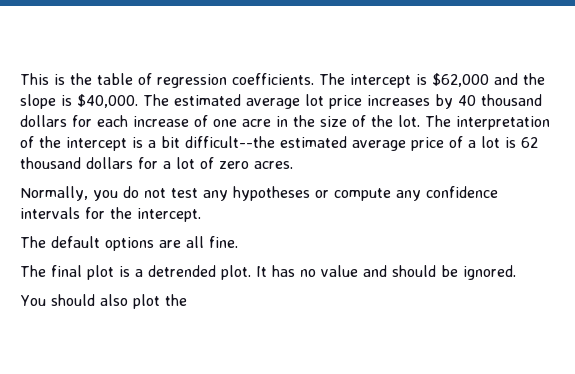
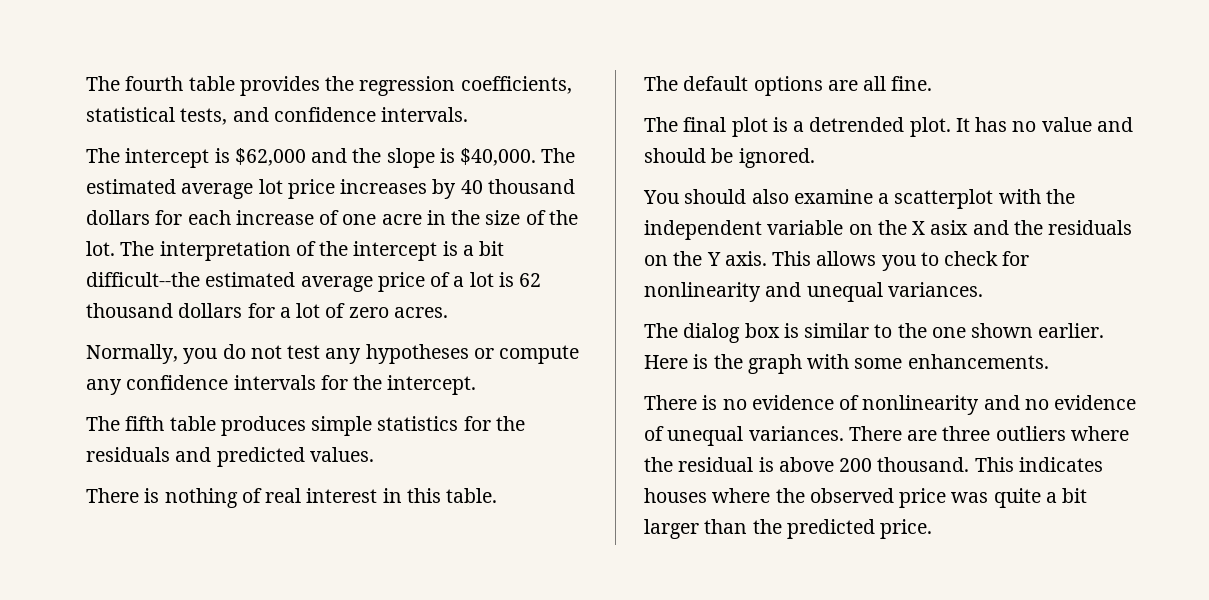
[20,73,314,88] This is the table of regression coefficients. -> [86,76,572,96] [86,107,469,125] The fourth table provides the regression coefficients, statistical tests, and confidence intervals. //
(201, 215) none -> [86,416,525,436] [86,447,374,467] [86,488,498,508] // The fifth table produces simple statistics for the residuals and predicted values. // There is nothing of real interest in this table.
[132,294,187,309] plot the -> [793,189,1075,209] [644,220,1133,240] [644,251,1030,271] [644,282,983,302] [644,323,1105,343] [644,354,1049,374] [644,395,1137,415] [644,426,1129,446] [644,457,1103,472] [644,488,1088,508] [644,519,933,539] examine a scatterplot with the independent variable on the X asix and the residuals on the Y axis. This allows you to check for nonlinearity and unequal variances. // The dialog box is similar to the one shown earlier. Here is the graph with some enhancements. // There is no evidence of nonlinearity and no evidence of unequal variances. There are three outliers where the residual is above 200 thousand. This indicates houses where the observed price was quite a bit larger than the predicted price.

